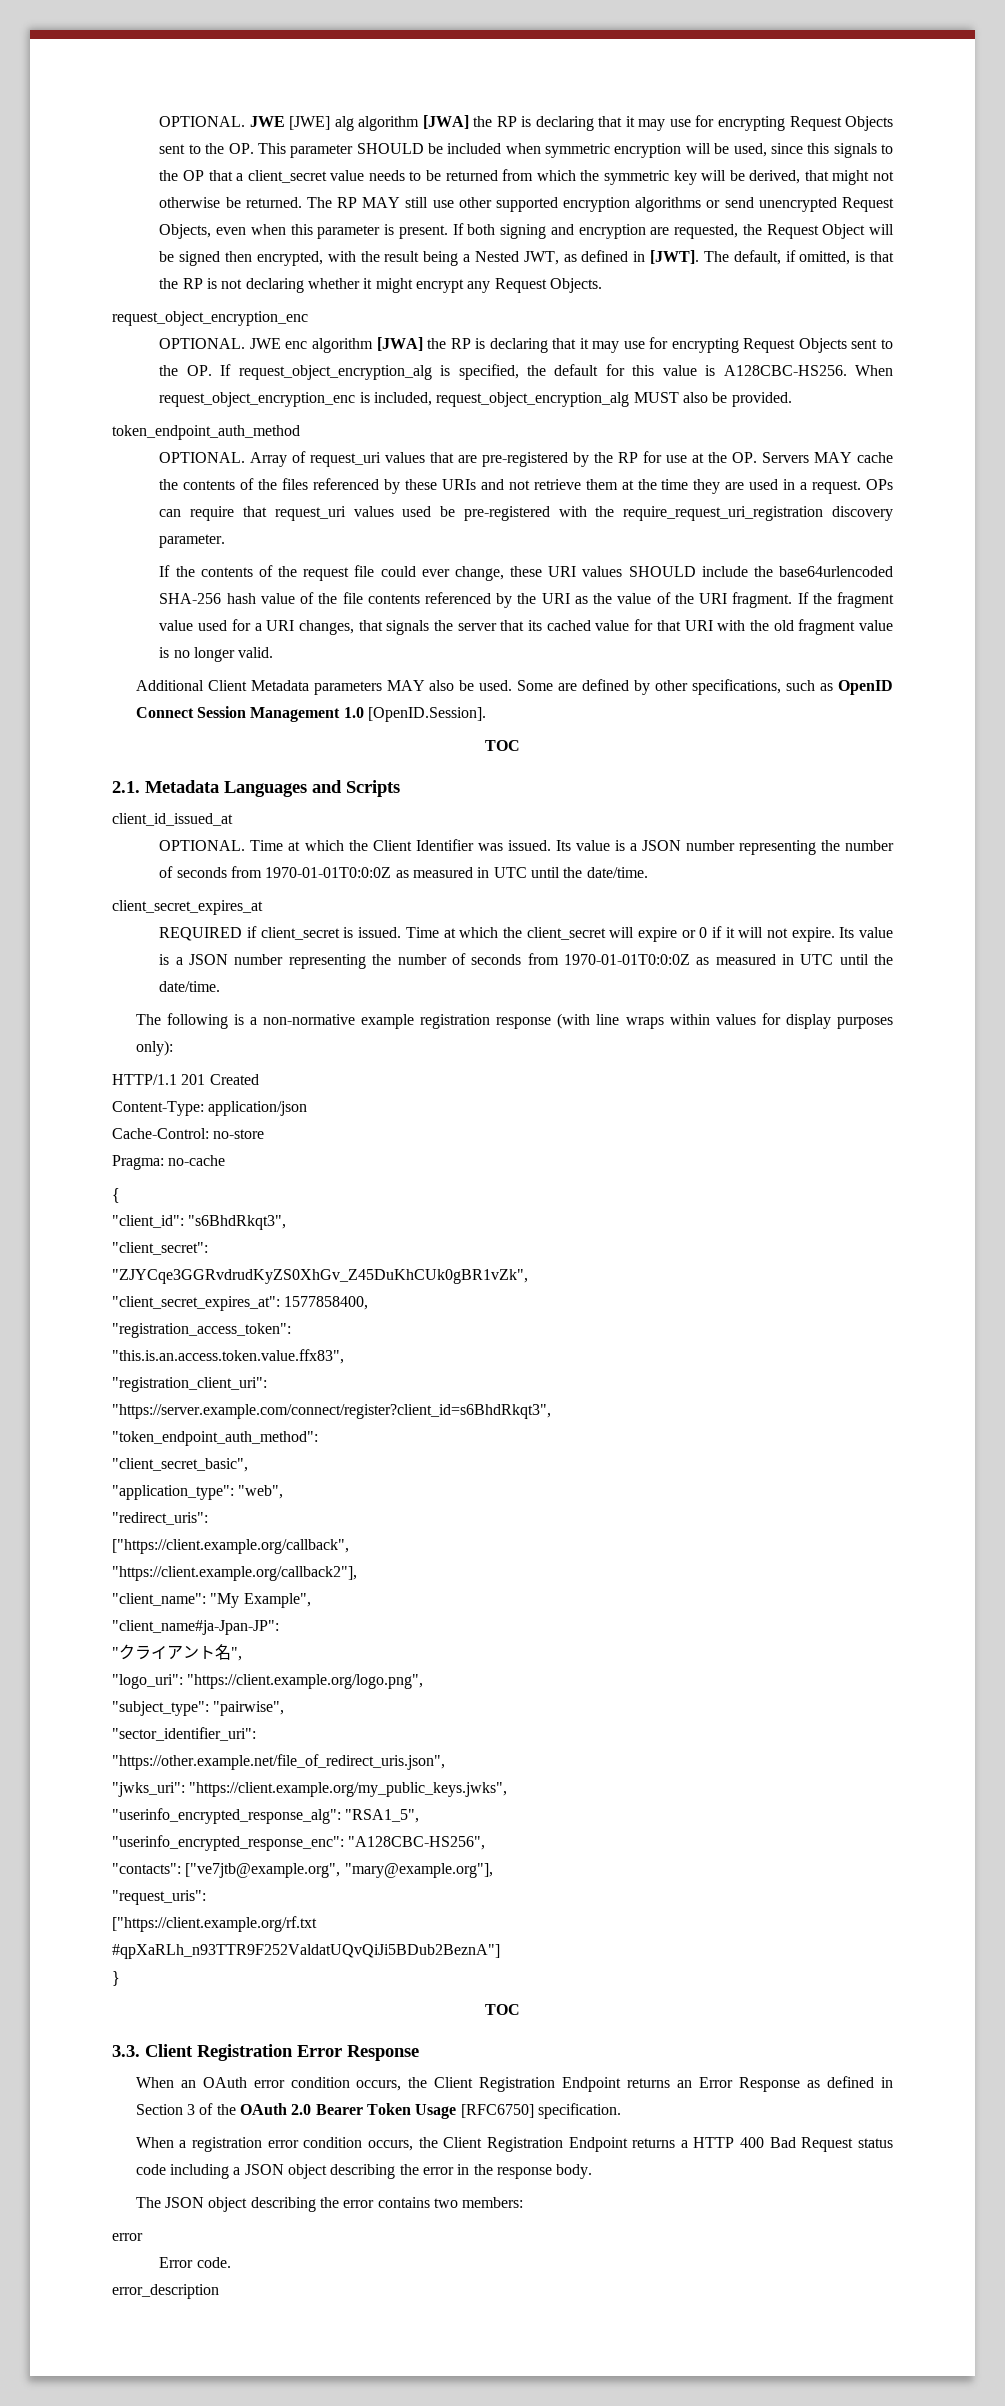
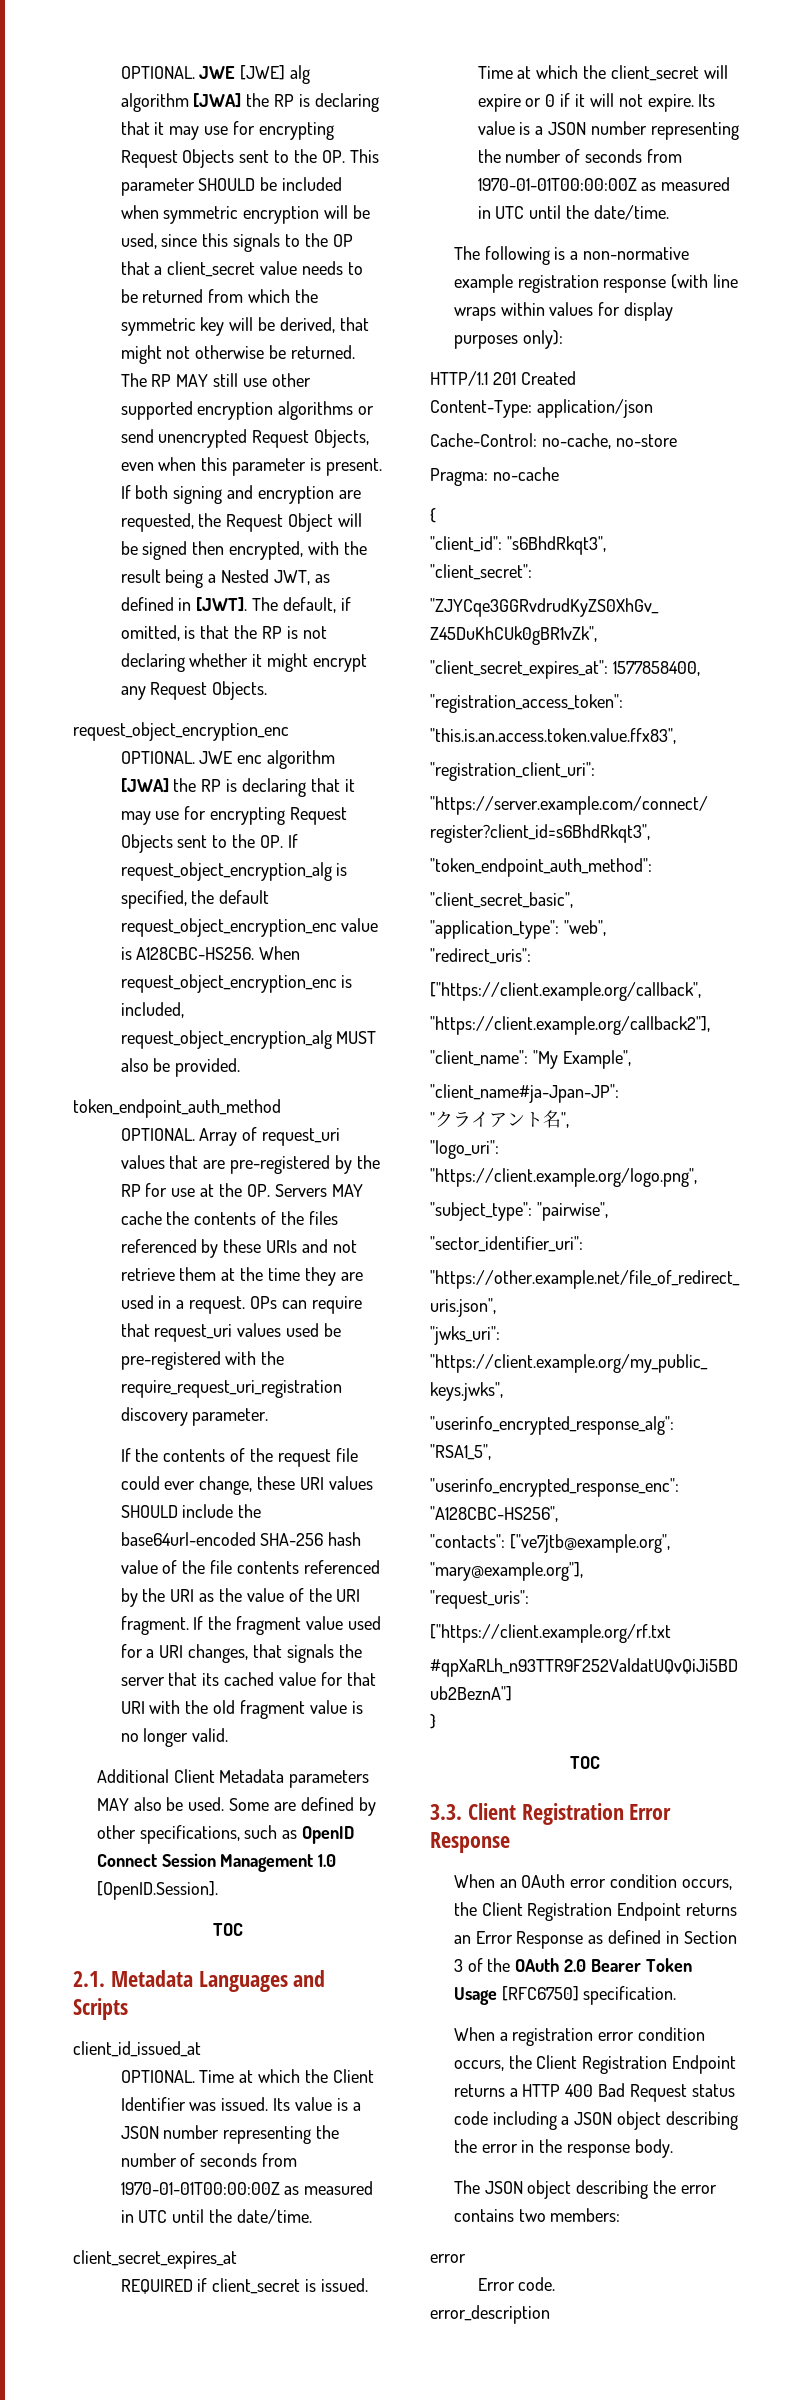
[605,364,655,376] for this -> [120,918,337,937] request_object_encryption_enc
[779,566,893,577] base64urlencoded -> [120,1532,256,1546] base64url-encoded
[265,867,392,878] 1970-01-01T0:0:0Z -> [120,2182,280,2195] 1970-01-01T00:00:00Z
[563,954,690,965] 1970-01-01T0:0:0Z -> [477,178,637,191] 1970-01-01T00:00:00Z
(209, 1133) none -> [541,433,611,449] no-cache,

